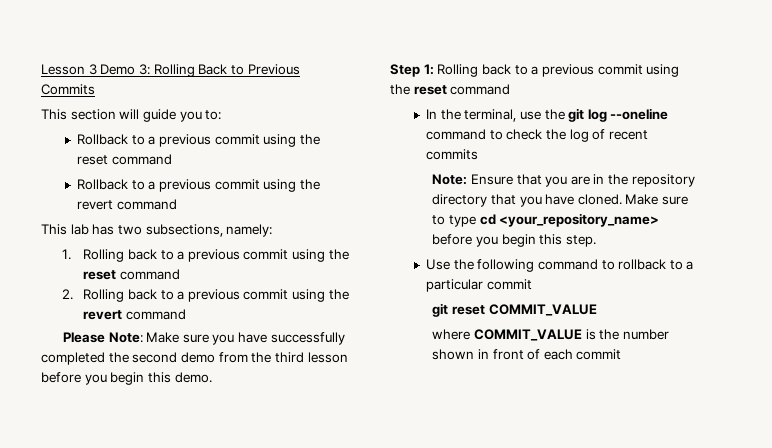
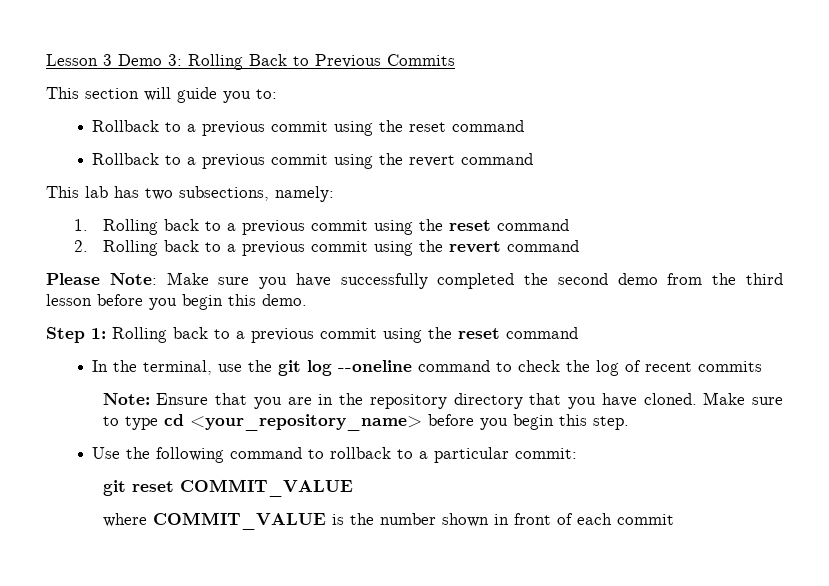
[486,279,532,290] commit -> [515,448,578,459] commit:

